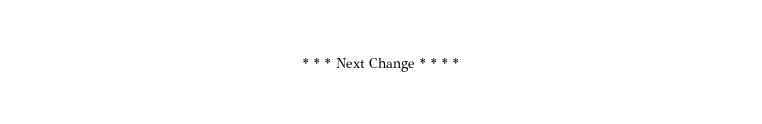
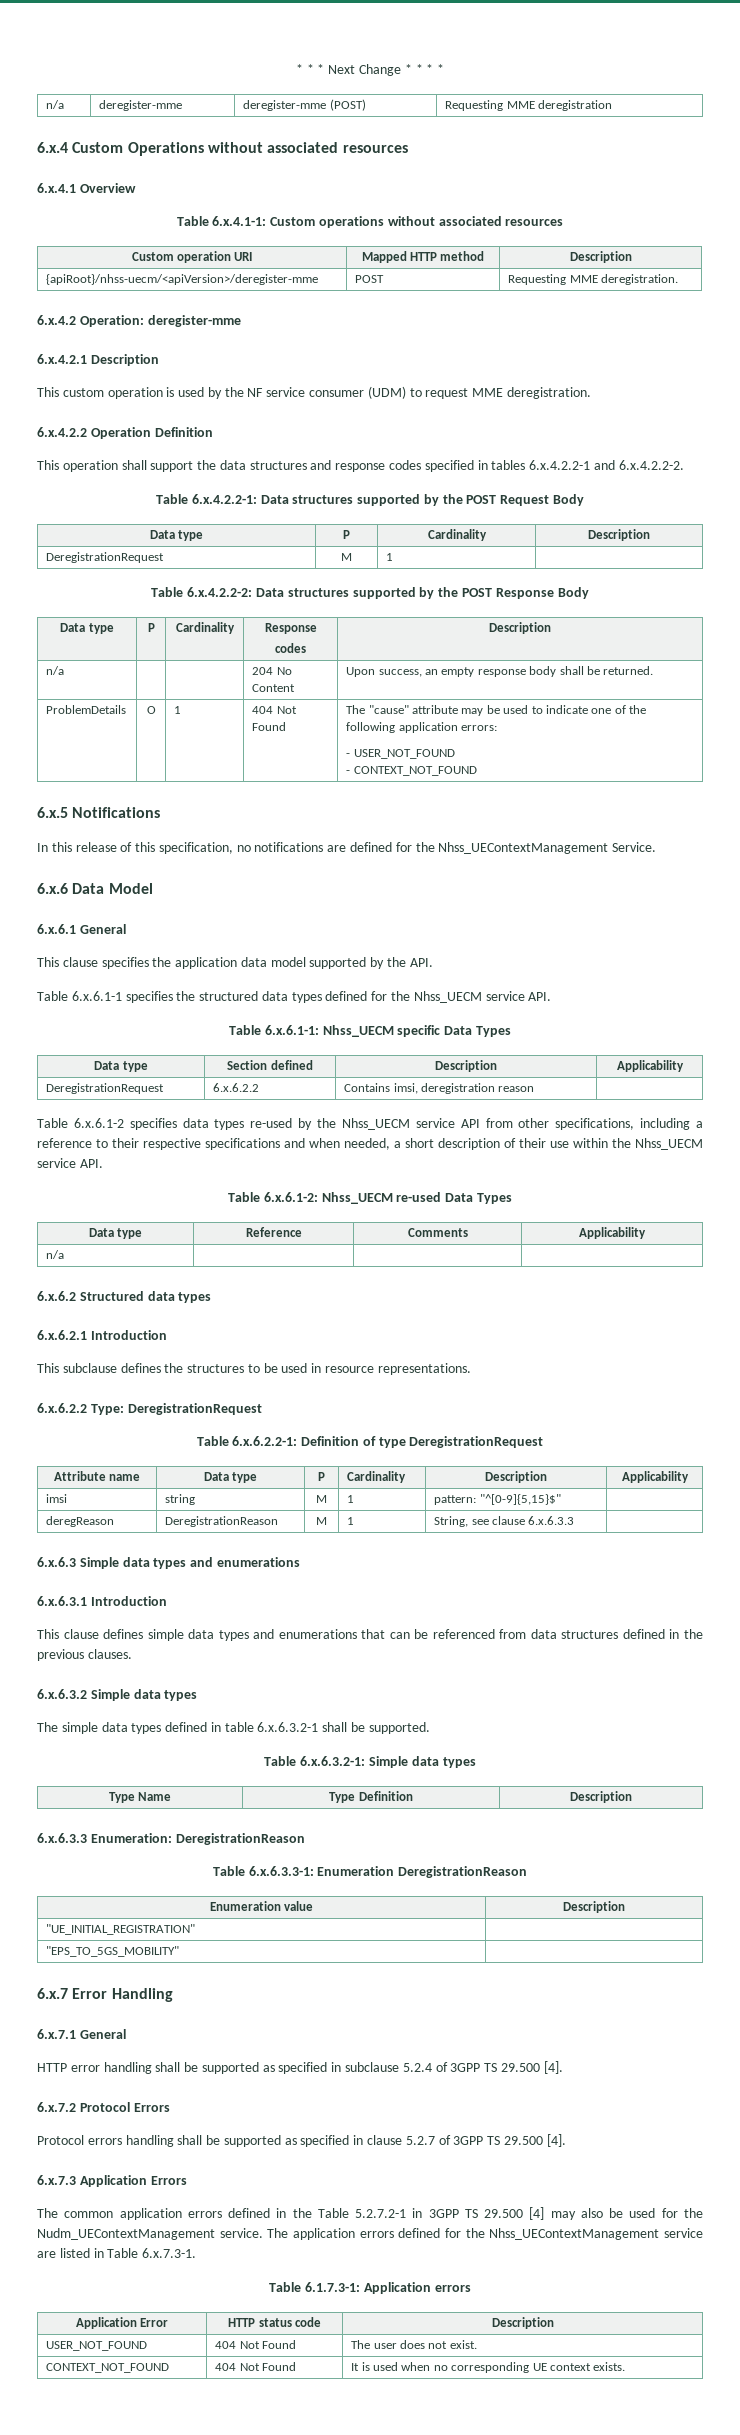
(459, 63) none -> [46,100,65,109] [99,100,183,111] [243,99,366,111] [445,100,613,111] [37,142,408,156] [37,183,136,193] [176,216,564,228] [131,251,253,263] [361,251,485,263] [569,251,632,263] [46,274,319,285] [355,275,385,283] [508,274,679,285] [37,315,241,327] [37,354,159,366] [37,386,591,399] [37,427,213,439] [37,460,684,472] [155,494,585,506] [149,530,204,541] [343,530,351,539] [427,529,487,541] [588,529,650,541] [46,552,165,563] [341,553,353,561] [386,553,394,561] [151,587,589,599] [60,623,114,634] [147,623,155,632] [175,622,235,634] [264,623,317,634] [275,643,306,653] [489,622,551,634] [46,666,65,675] [252,667,292,675] [252,684,296,692] [346,666,654,677] [46,705,127,714] [146,706,156,714] [174,706,182,714] [252,706,297,714] [252,722,287,731] [346,705,647,716] [346,722,498,733] [346,749,455,759] [346,766,477,776] [37,807,161,818] [37,842,657,854] [37,883,153,894] [37,924,126,934] [37,957,433,969] [37,991,552,1003] [229,1025,511,1037] [94,1061,148,1072] [227,1060,313,1070] [435,1060,498,1072] [616,1060,684,1072] [46,1083,165,1094] [213,1083,260,1092] [344,1083,535,1094] [37,1118,704,1130] [37,1138,703,1150] [37,1158,103,1168] [228,1192,512,1204] [88,1228,143,1239] [245,1227,302,1237] [407,1228,468,1237] [579,1227,646,1239] [46,1250,65,1259] [37,1291,212,1303] [37,1330,167,1340] [37,1363,471,1375] [37,1403,262,1415] [196,1436,544,1448] [53,1471,141,1481] [203,1472,258,1483] [318,1472,325,1481] [347,1471,407,1483] [485,1471,547,1483] [621,1471,689,1483] [46,1494,68,1503] [165,1494,196,1505] [316,1495,327,1503] [347,1495,355,1503] [434,1494,561,1505] [46,1516,115,1527] [165,1516,279,1527] [316,1517,327,1525] [347,1517,355,1525] [434,1516,575,1527] [37,1557,300,1569] [37,1596,167,1606] [37,1629,703,1641] [37,1649,132,1661] [37,1689,198,1701] [37,1722,430,1734] [264,1756,476,1768] [108,1792,172,1803] [329,1791,413,1803] [570,1791,632,1803] [37,1833,305,1845] [212,1866,528,1878] [209,1901,314,1911] [563,1901,625,1913] [46,1924,196,1935] [46,1946,180,1957] [37,1988,173,2002] [37,2029,126,2039] [37,2061,563,2074] [37,2102,170,2112] [37,2134,566,2147] [37,2175,187,2187] [37,2207,703,2220] [37,2228,704,2240] [37,2248,197,2258] [269,2282,471,2294] [75,2317,169,2329] [228,2317,321,2327] [491,2317,554,2329] [46,2341,148,2351] [215,2340,297,2349] [351,2340,477,2349] [46,2363,170,2373] [215,2362,297,2371] [351,2362,626,2373] // n/a | deregister-mme | deregister-mme (POST) | Requesting MME deregistration // 6.x.4 Custom Operations without associated resources // 6.x.4.1 Overview // Table 6.x.4.1-1: Custom operations without associated resources // Custom operation URI | Mapped HTTP method | Description // {apiRoot}/nhss-uecm/<apiVersion>/deregister-mme | POST | Requesting MME deregistration. // 6.x.4.2 Operation: deregister-mme // 6.x.4.2.1 Description // This custom operation is used by the NF service consumer (UDM) to request MME deregistration. // 6.x.4.2.2 Operation Definition // This operation shall support the data structures and response codes specified in tables 6.x.4.2.2-1 and 6.x.4.2.2-2. // Table 6.x.4.2.2-1: Data structures supported by the POST Request Body // Data type | P | Cardinality | Description // DeregistrationRequest | M | 1 | // Table 6.x.4.2.2-2: Data structures supported by the POST Response Body // Data type | P | Cardinality | Response // codes | Description // n/a | | | 204 No Content | Upon success, an empty response body shall be returned. // ProblemDetails | O | 1 | 404 Not Found | The "cause" attribute may be used to indicate one of the following application errors: // - USER_NOT_FOUND // - CONTEXT_NOT_FOUND // 6.x.5 Notifications // In this release of this specification, no notifications are defined for the Nhss_UEContextManagement Service. // 6.x.6 Data Model // 6.x.6.1 General // This clause specifies the application data model supported by the API. // Table 6.x.6.1-1 specifies the structured data types defined for the Nhss_UECM service API. // Table 6.x.6.1-1: Nhss_UECM specific Data Types // Data type | Section defined | Description | Applicability // DeregistrationRequest | 6.x.6.2.2 | Contains imsi, deregistration reason | // Table 6.x.6.1-2 specifies data types re-used by the Nhss_UECM service API from other specifications, including a reference to their respective specifications and when needed, a short description of their use within the Nhss_UECM service API. // Table 6.x.6.1-2: Nhss_UECM re-used Data Types // Data type | Reference | Comments | Applicability // n/a | | | // 6.x.6.2 Structured data types // 6.x.6.2.1 Introduction // This subclause defines the structures to be used in resource representations. // 6.x.6.2.2 Type: DeregistrationRequest // Table 6.x.6.2.2-1: Definition of type DeregistrationRequest // Attribute name | Data type | P | Cardinality | Description | Applicability // imsi | string | M | 1 | pattern: "^[0-9]{5,15}$" | // deregReason | DeregistrationReason | M | 1 | String, see clause 6.x.6.3.3 | // 6.x.6.3 Simple data types and enumerations // 6.x.6.3.1 Introduction // This clause defines simple data types and enumerations that can be referenced from data structures defined in the previous clauses. // 6.x.6.3.2 Simple data types // The simple data types defined in table 6.x.6.3.2-1 shall be supported. // Table 6.x.6.3.2-1: Simple data types // Type Name | Type Definition | Description // 6.x.6.3.3 Enumeration: DeregistrationReason // Table 6.x.6.3.3-1: Enumeration DeregistrationReason // Enumeration value | Description // "UE_INITIAL_REGISTRATION" | // "EPS_TO_5GS_MOBILITY" | // 6.x.7 Error Handling // 6.x.7.1 General // HTTP error handling shall be supported as specified in subclause 5.2.4 of 3GPP TS 29.500 [4]. // 6.x.7.2 Protocol Errors // Protocol errors handling shall be supported as specified in clause 5.2.7 of 3GPP TS 29.500 [4]. // 6.x.7.3 Application Errors // The common application errors defined in the Table 5.2.7.2-1 in 3GPP TS 29.500 [4] may also be used for the Nudm_UEContextManagement service. The application errors defined for the Nhss_UEContextManagement service are listed in Table 6.x.7.3-1. // Table 6.1.7.3-1: Application errors // Application Error | HTTP status code | Description // USER_NOT_FOUND | 404 Not Found | The user does not exist. // CONTEXT_NOT_FOUND | 404 Not Found | It is used when no corresponding UE context exists.

